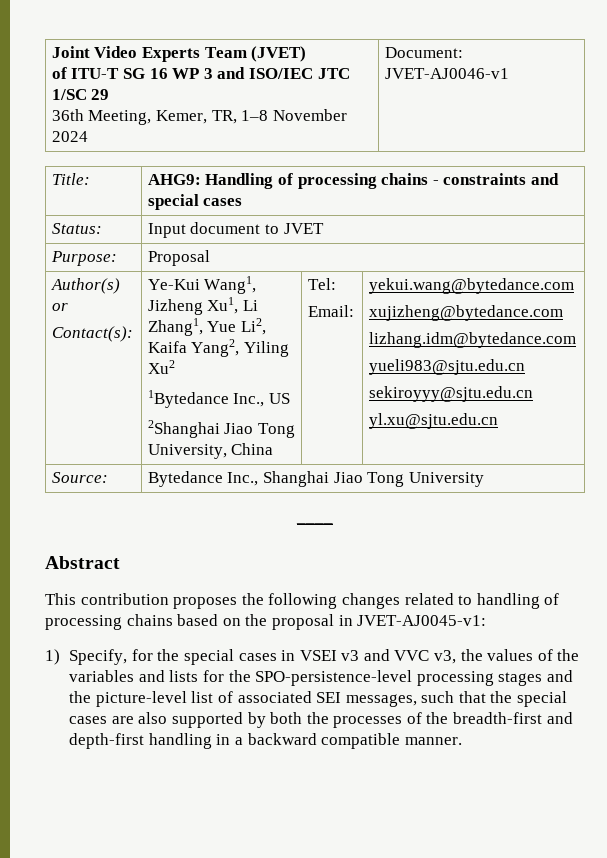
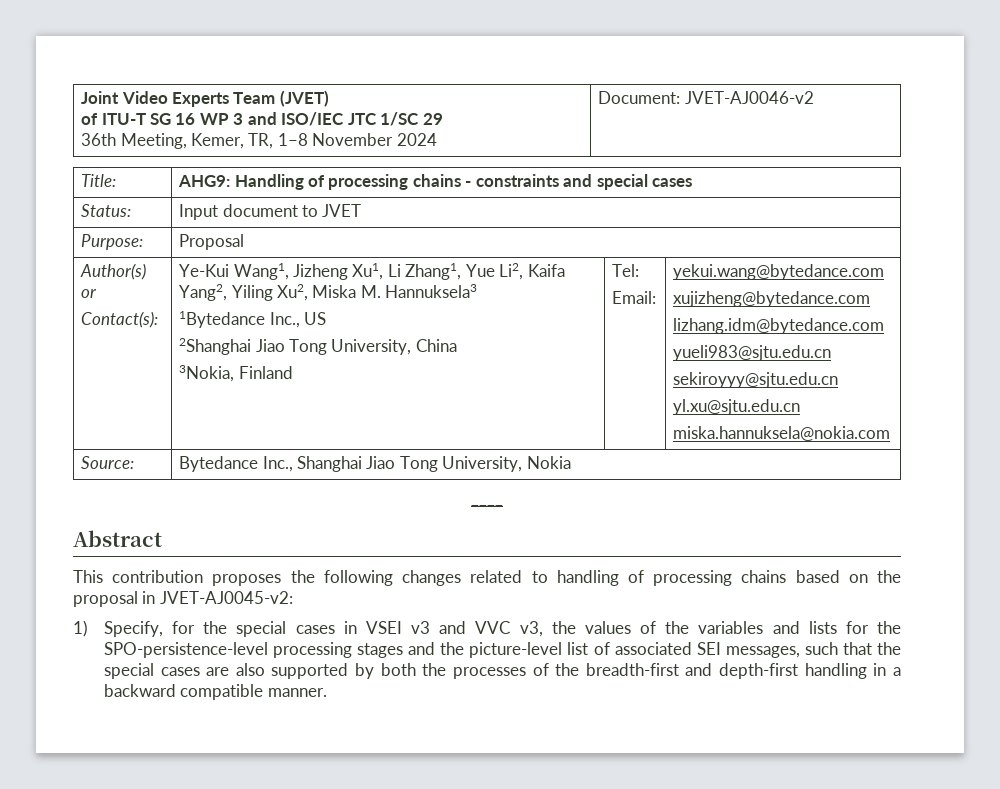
[384,68,509,79] JVET-AJ0046-v1 -> [684,91,814,104] JVET-AJ0046-v2
[147,360,175,374] Xu2 -> [276,284,478,301] Xu2, Miska M. Hannuksela3
(274, 449) none -> [179,365,293,382] // 3Nokia, Finland
(498, 421) none -> [673,426,891,441] // miska.hannuksela@nokia.com
[408,472,484,487] University -> [442,456,571,472] University, Nokia
[357,615,487,626] JVET-AJ0045-v1: -> [159,591,293,604] JVET-AJ0045-v2:

